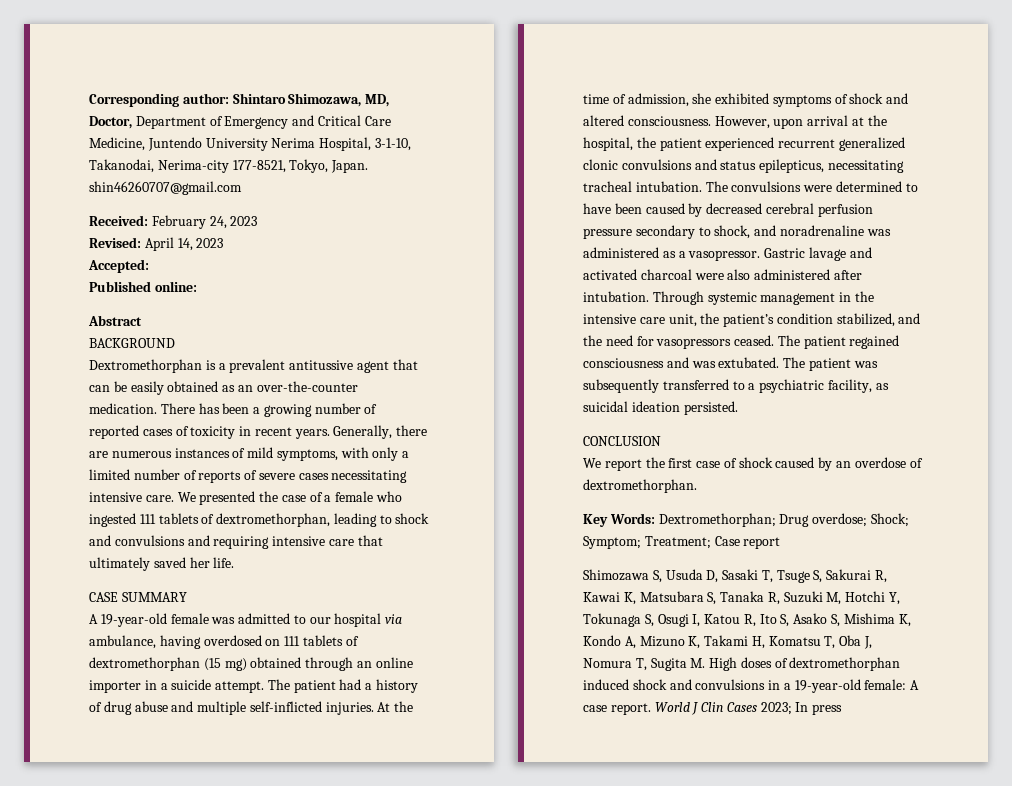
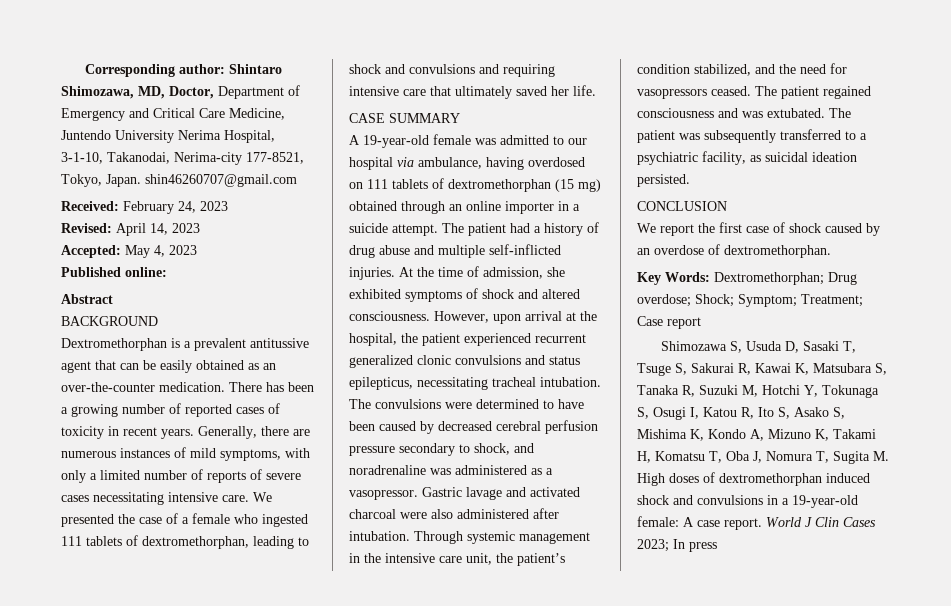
(149, 266) none -> [125,245,197,258] May 4, 2023

